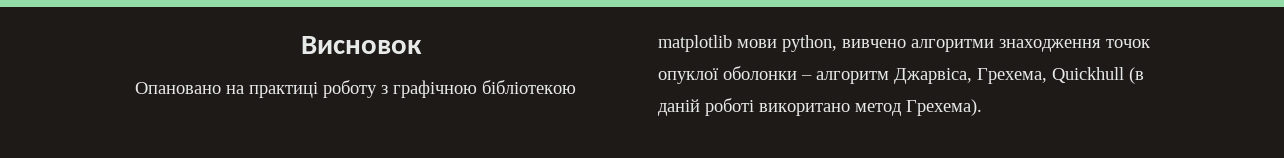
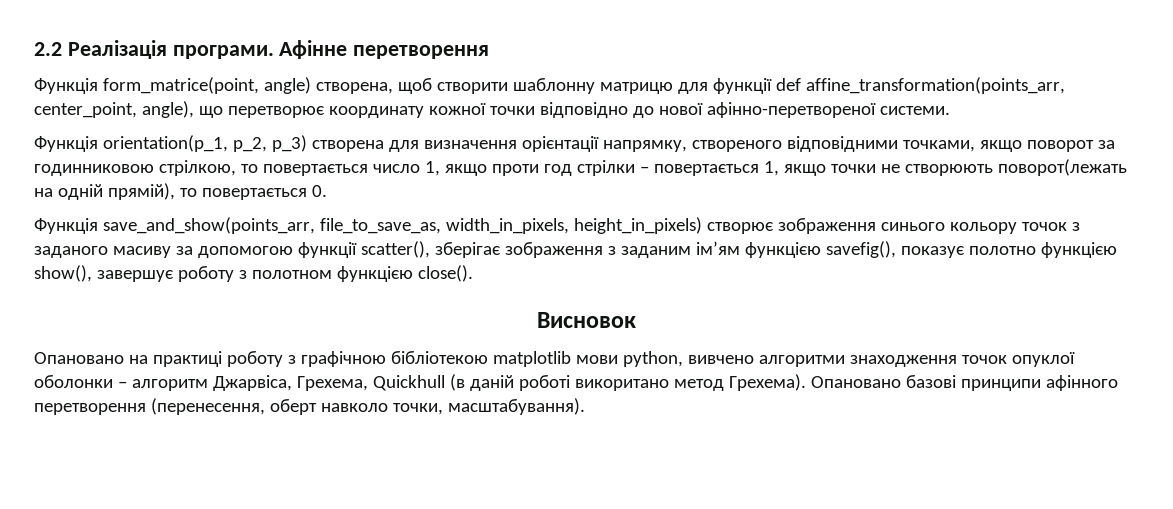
(300, 45) none -> [34,40,490,59] [34,77,1065,94] [34,101,950,118] [34,135,1115,152] [34,159,1127,176] [34,183,327,200] [34,217,1080,234] [34,241,1117,258] [34,265,473,282] 2.2 Реалізація програми. Афінне перетворення // Функція form_matrice(point, angle) створена, щоб створити шаблонну матрицю для функції def affine_transformation(points_arr, center_point, angle), що перетворює координату кожної точки відповідно до нової афінно-перетвореної системи. // Функція orientation(p_1, p_2, p_3) створена для визначення орієнтації напрямку, створеного відповідними точками, якщо поворот за годинниковою стрілкою, то повертається число 1, якщо проти год стрілки – повертається 1, якщо точки не створюють поворот(лежать на одній прямій), то повертається 0. // Функція save_and_show(points_arr, file_to_save_as, width_in_pixels, height_in_pixels) створює зображення синього кольору точок з заданого масиву за допомогою функції scatter(), зберігає зображення з заданим ім’ям функцією savefig(), показує полотно функцією show(), завершує роботу з полотном функцією close(). //
(982, 107) none -> [810,375,1118,391] [34,398,585,415] Опановано базові принципи афінного перетворення (перенесення, оберт навколо точки, масштабування).

